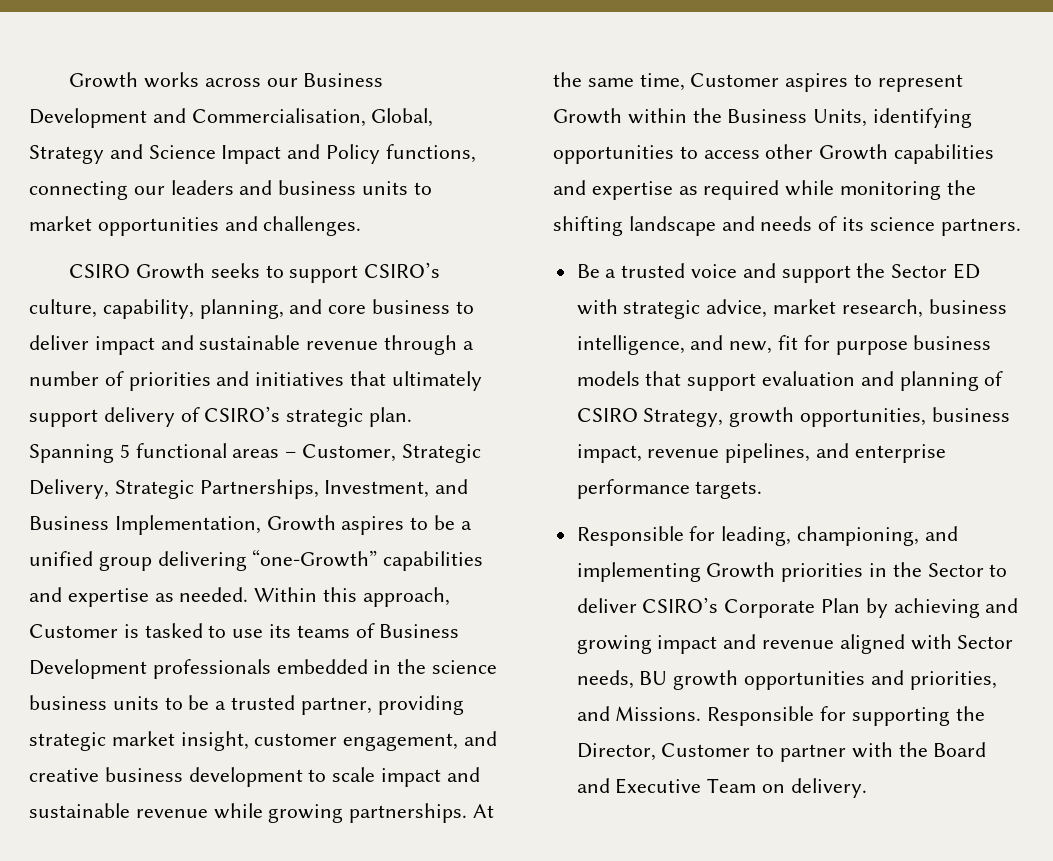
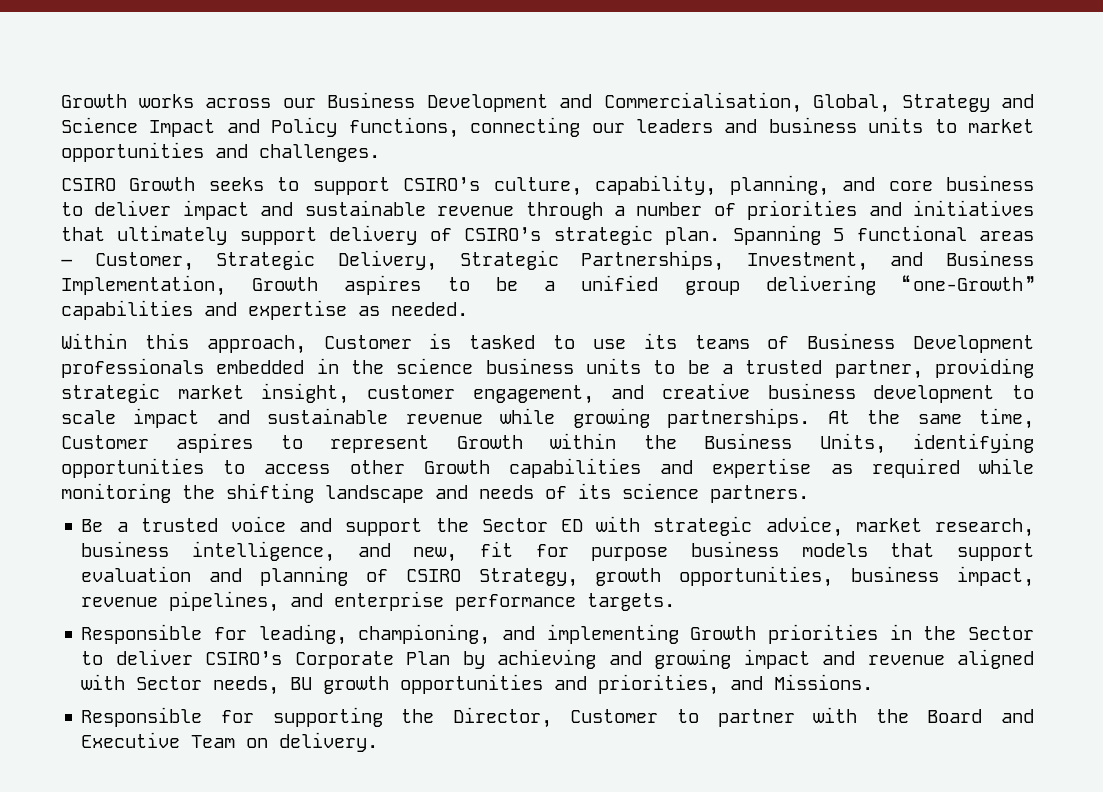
(249, 594) none -> (468, 309) //
(702, 713) none -> (874, 682) //

